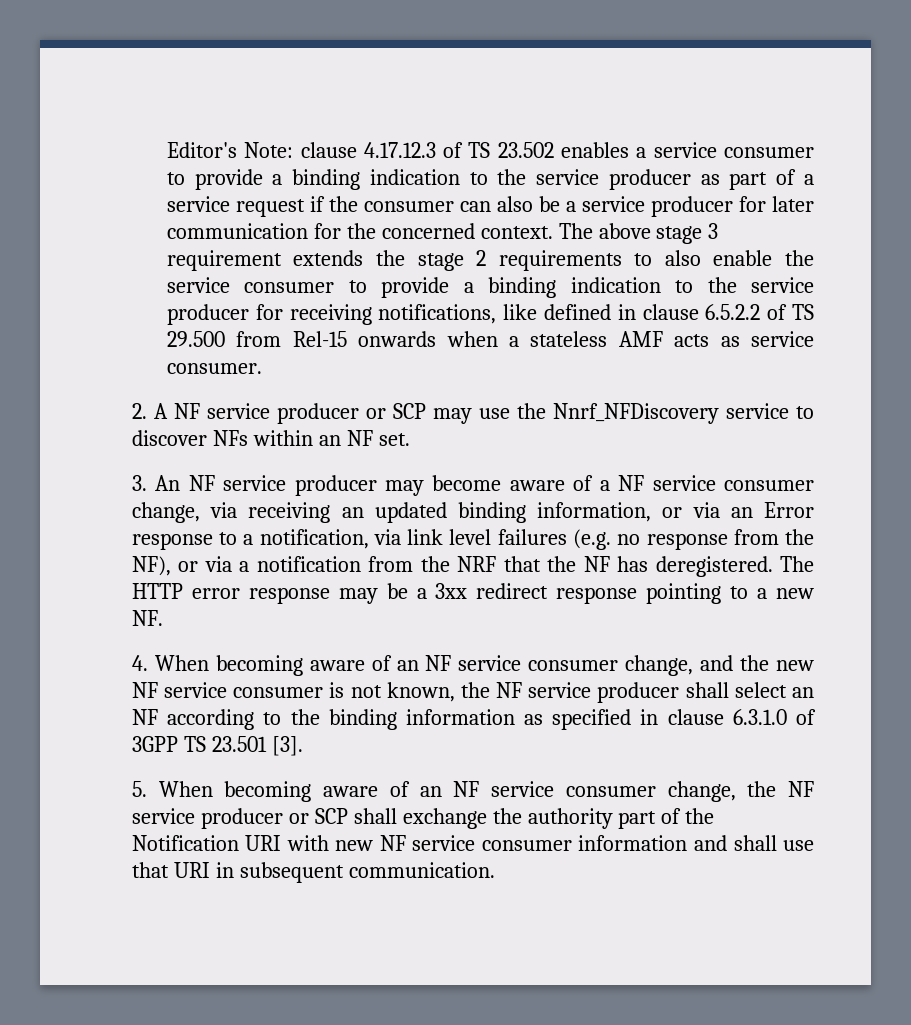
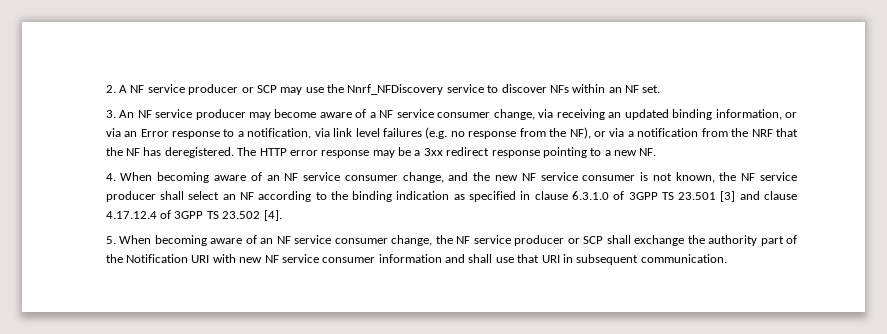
[166,142,815,158] [166,169,815,190] [166,196,815,217] [166,223,719,244] [166,250,815,271] [166,277,815,298] [166,304,815,325] [166,331,815,347] [166,363,262,374] Editor's Note: clause 4.17.12.3 of TS 23.502 enables a service consumer to provide a binding indication to the service producer as part of a service request if the consumer can also be a service producer for later communication for the concerned context. The above stage 3 requirement extends the stage 2 requirements to also enable the service consumer to provide a binding indication to the service producer for receiving notifications, like defined in clause 6.5.2.2 of TS 29.500 from Rel-15 onwards when a stateless AMF acts as service consumer. // -> (105, 89) none
[405,709,515,725] information -> [396,191,450,200] indication
[271,736,303,756] [3]. -> [720,191,798,202] [105,210,282,221] [3] and clause 4.17.12.4 of 3GPP TS 23.502 [4].

